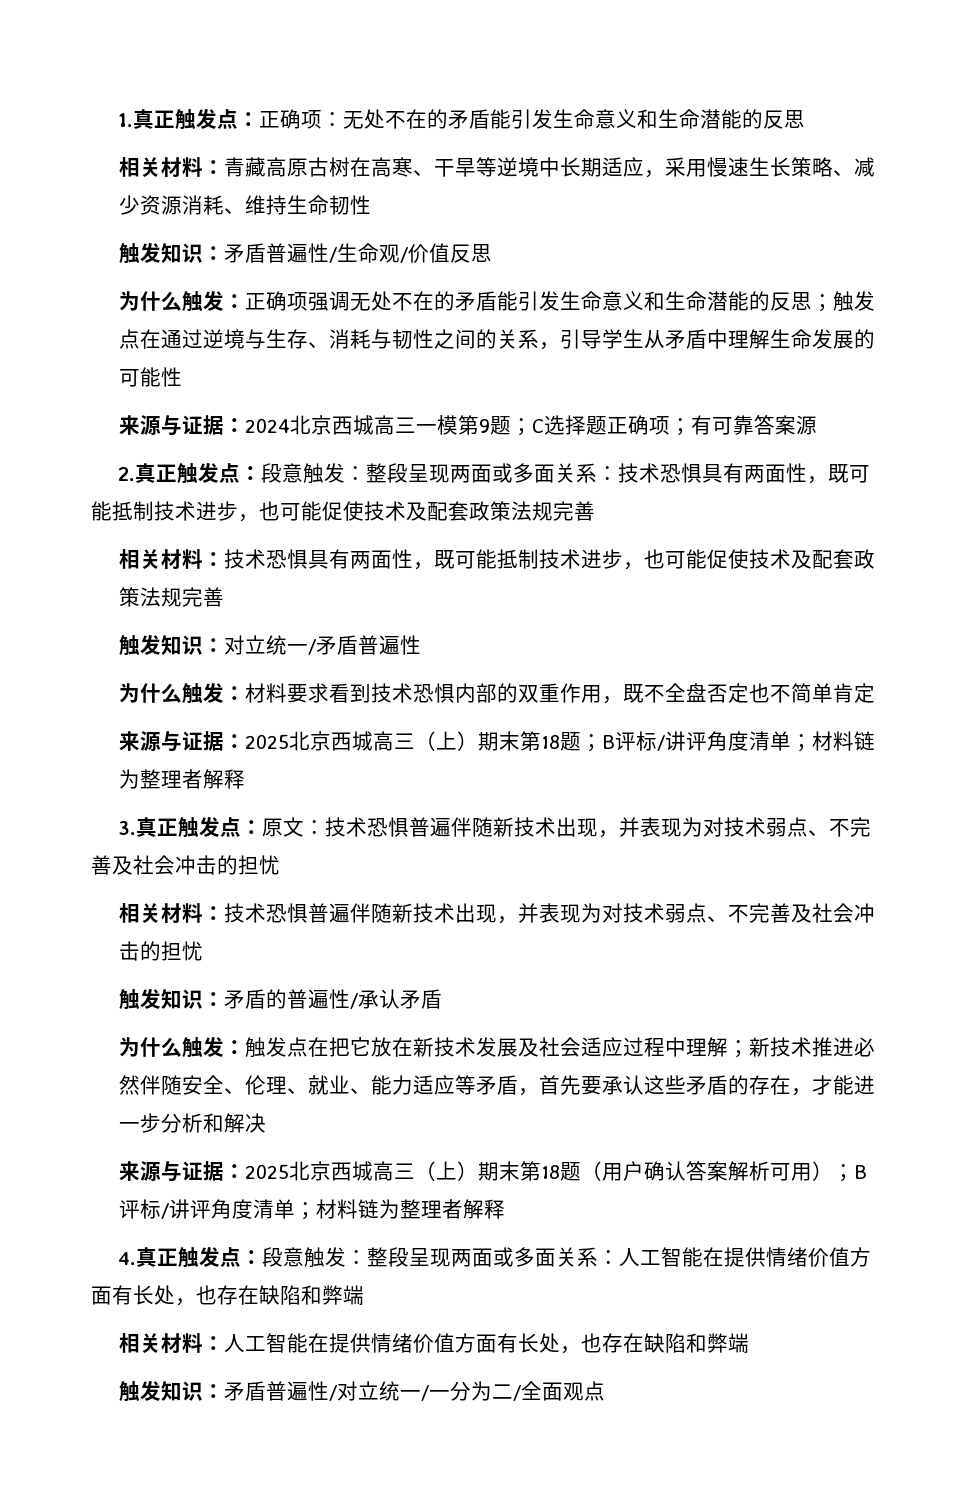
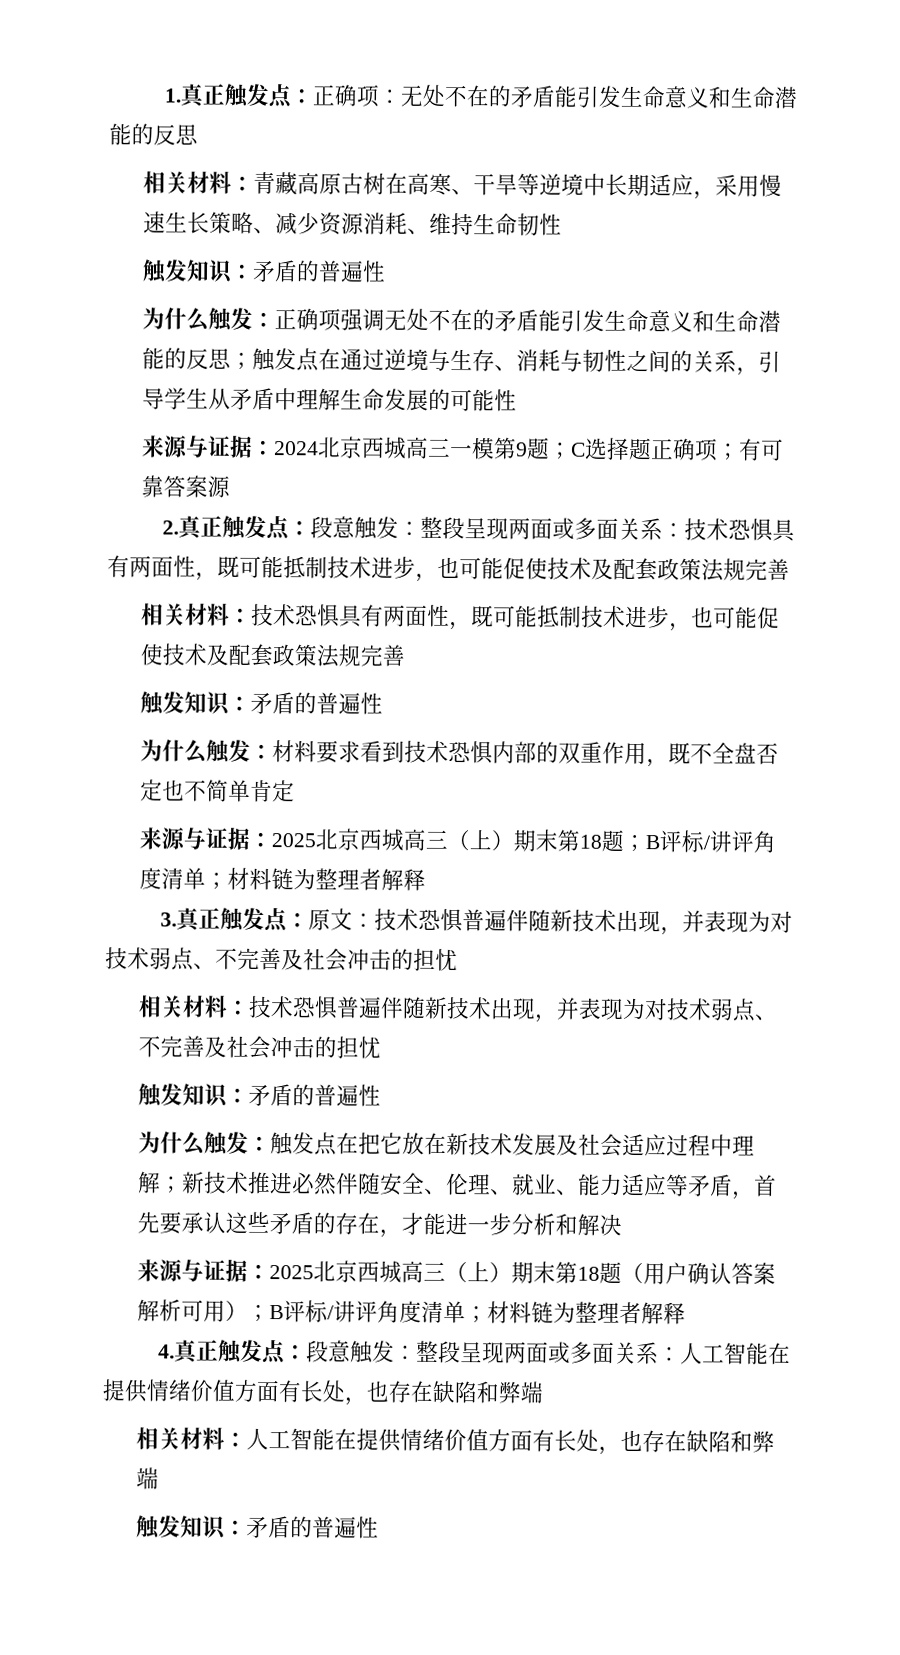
[265,243,492,263] 普遍性/生命观/价值反思 -> [295,260,386,283] 的普遍性
[223,635,358,655] 对立统一/矛盾 -> [249,691,317,715] 矛盾的
[349,989,442,1009] /承认矛盾 -> (381, 1095) none
[265,1381,605,1401] 普遍性/对立统一/一分为二/全面观点 -> [289,1516,379,1539] 的普遍性

